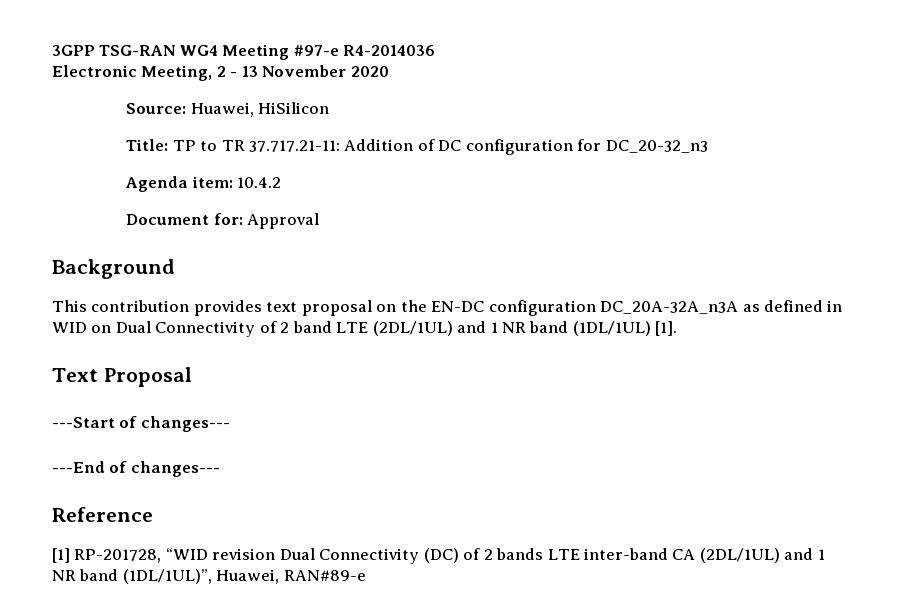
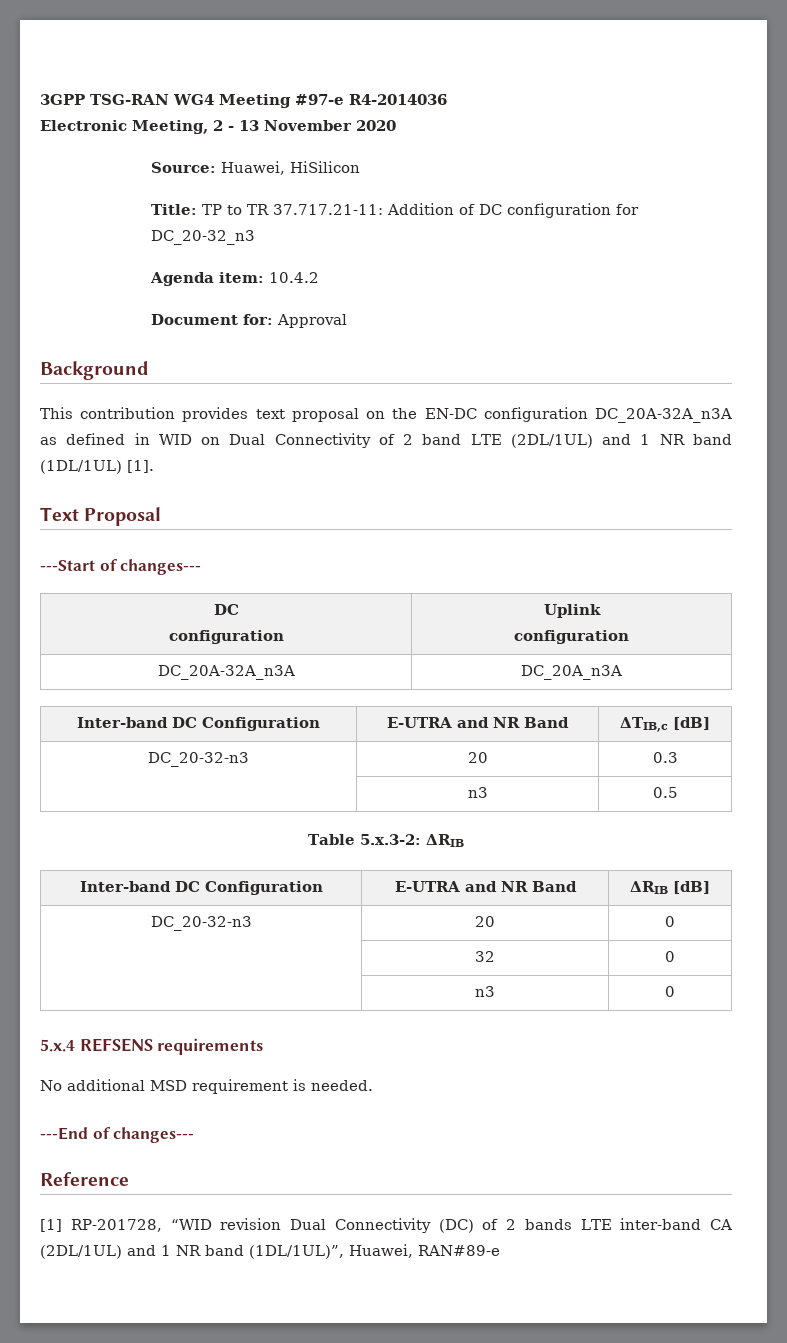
(230, 424) none -> [213,604,239,615] [168,630,284,644] [543,604,601,618] [514,630,629,644] [157,665,295,680] [521,665,622,680] [77,717,320,731] [387,717,569,728] [620,717,710,732] [148,752,249,767] [467,752,488,763] [652,752,678,763] [467,787,488,798] [652,787,678,798] [308,834,464,847] [79,881,323,895] [394,881,577,892] [630,881,710,894] [150,916,252,931] [475,916,495,927] [665,916,675,927] [475,951,495,962] [665,951,675,962] [475,986,495,997] [665,986,675,997] [40,1038,264,1055] [40,1079,373,1094] // DC // configuration | Uplink // configuration // DC_20A-32A_n3A | DC_20A_n3A // Inter-band DC Configuration | E-UTRA and NR Band | ΔTIB,c [dB] // DC_20-32-n3 | 20 | 0.3 // | n3 | 0.5 // Table 5.x.3-2: ΔRIB // Inter-band DC Configuration | E-UTRA and NR Band | ΔRIB [dB] // DC_20-32-n3 | 20 | 0 // | 32 | 0 // | n3 | 0 // 5.x.4 REFSENS requirements // No additional MSD requirement is needed.

